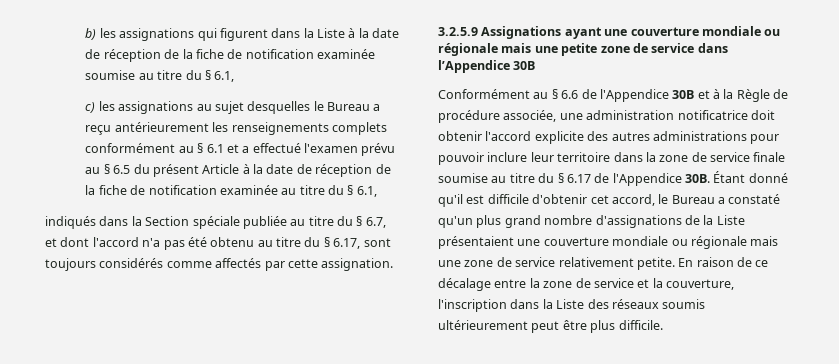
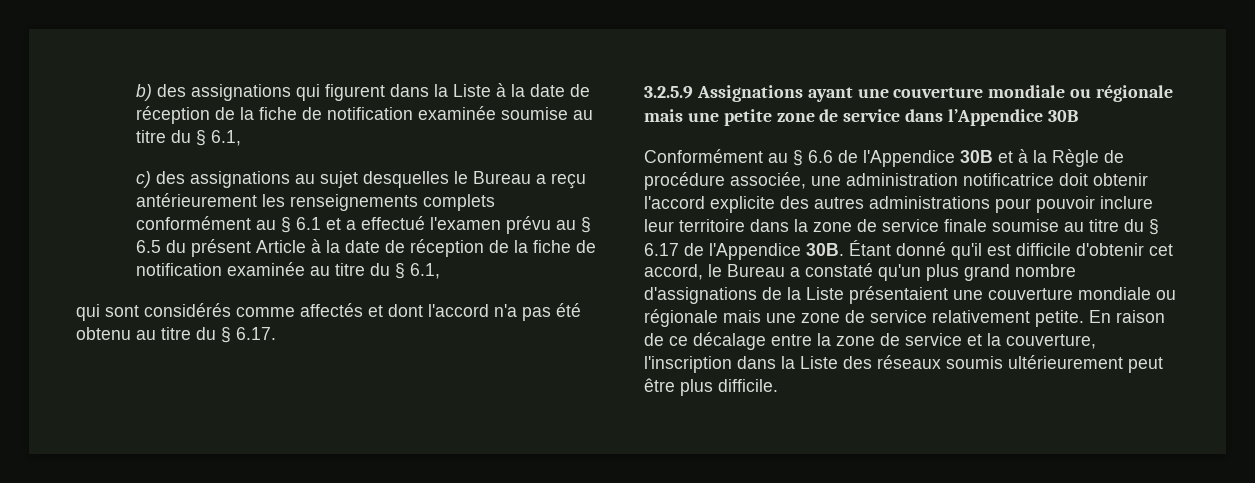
[99,28,116,38] les -> [157,84,187,97] des
[98,101,115,111] les -> [156,171,186,184] des
[45,216,386,229] indiqués dans la Section spéciale publiée au titre du § 6.7, -> [76,303,363,321] qui sont considérés comme affectés
[333,238,391,249] [45,258,394,271] 6.17, sont toujours considérés comme affectés par cette assignation. -> [236,327,276,340] 6.17.

